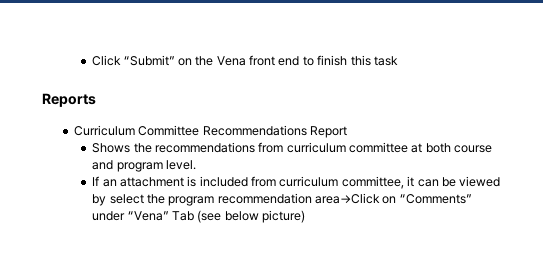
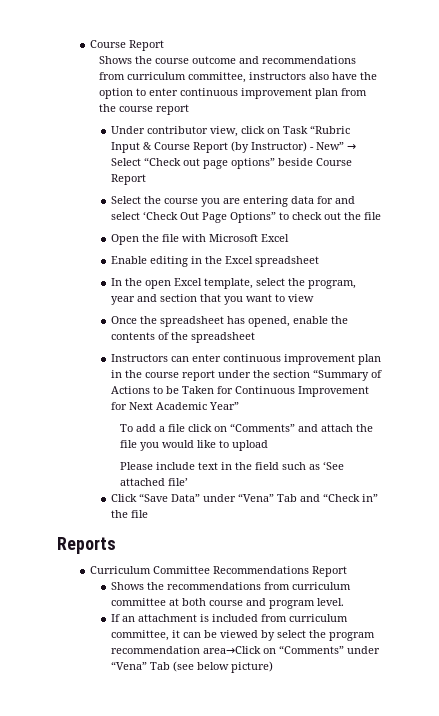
[92,55,398,66] Click “Submit” on the Vena front end to finish this task -> [90,40,165,51] [99,56,357,64] [99,72,378,83] [99,88,368,99] [99,104,190,115] [111,125,351,137] [111,141,357,153] [111,157,353,169] [111,174,147,185] [111,196,356,207] [111,211,382,223] [111,234,290,245] [111,256,320,267] [111,278,357,289] [111,294,315,305] [111,316,349,327] [111,332,256,343] [111,354,382,365] [111,369,383,381] [111,386,370,397] [111,402,240,410] [120,423,374,432] [120,440,269,451] [120,461,345,470] [120,478,189,486] [111,493,379,502] [111,510,149,518] Course Report // Shows the course outcome and recommendations from curriculum committee, instructors also have the option to enter continuous improvement plan from the course report // Under contributor view, click on Task “Rubric Input & Course Report (by Instructor) - New” → Select “Check out page options” beside Course Report // Select the course you are entering data for and select ‘Check Out Page Options” to check out the file // Open the file with Microsoft Excel // Enable editing in the Excel spreadsheet // In the open Excel template, select the program, year and section that you want to view // Once the spreadsheet has opened, enable the contents of the spreadsheet // Instructors can enter continuous improvement plan in the course report under the section “Summary of Actions to be Taken for Continuous Improvement for Next Academic Year” // To add a file click on “Comments” and attach the file you would like to upload // Please include text in the field such as ‘See attached file’ // Click “Save Data” under “Vena” Tab and “Check in” the file

